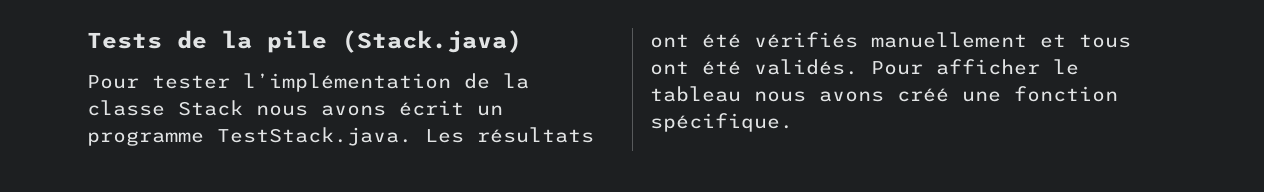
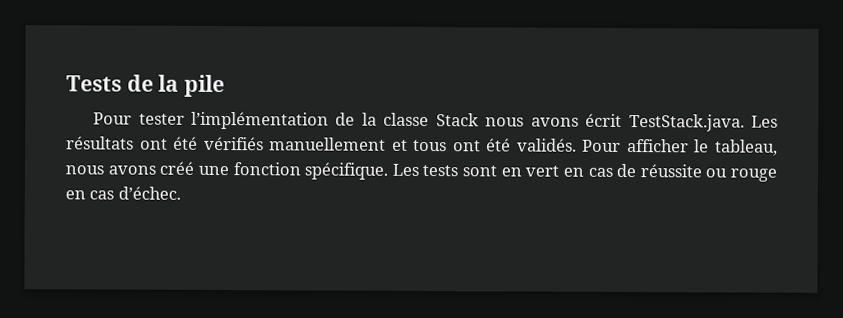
[342,30,522,53] (Stack.java) -> (226, 86) none
[477,105,503,116] [87,131,204,146] un programme -> (623, 120) none
[650,86,741,102] tableau -> [715,139,779,156] tableau,
(793, 122) none -> [391,163,777,182] [65,186,181,200] Les tests sont en vert en cas de réussite ou rouge en cas d’échec.

